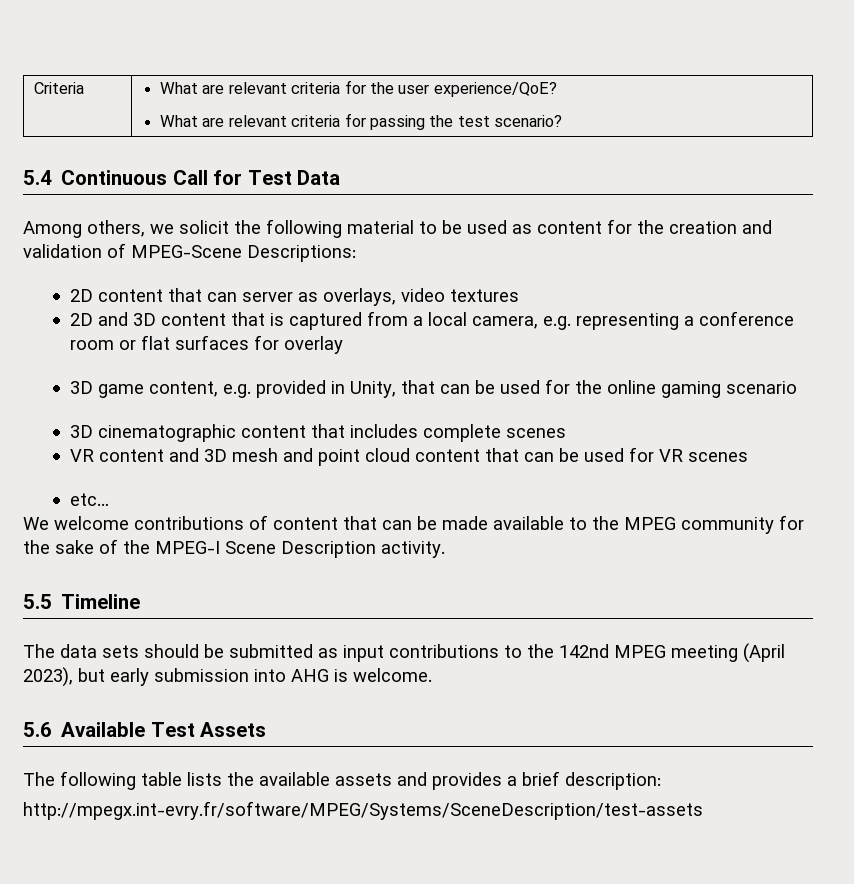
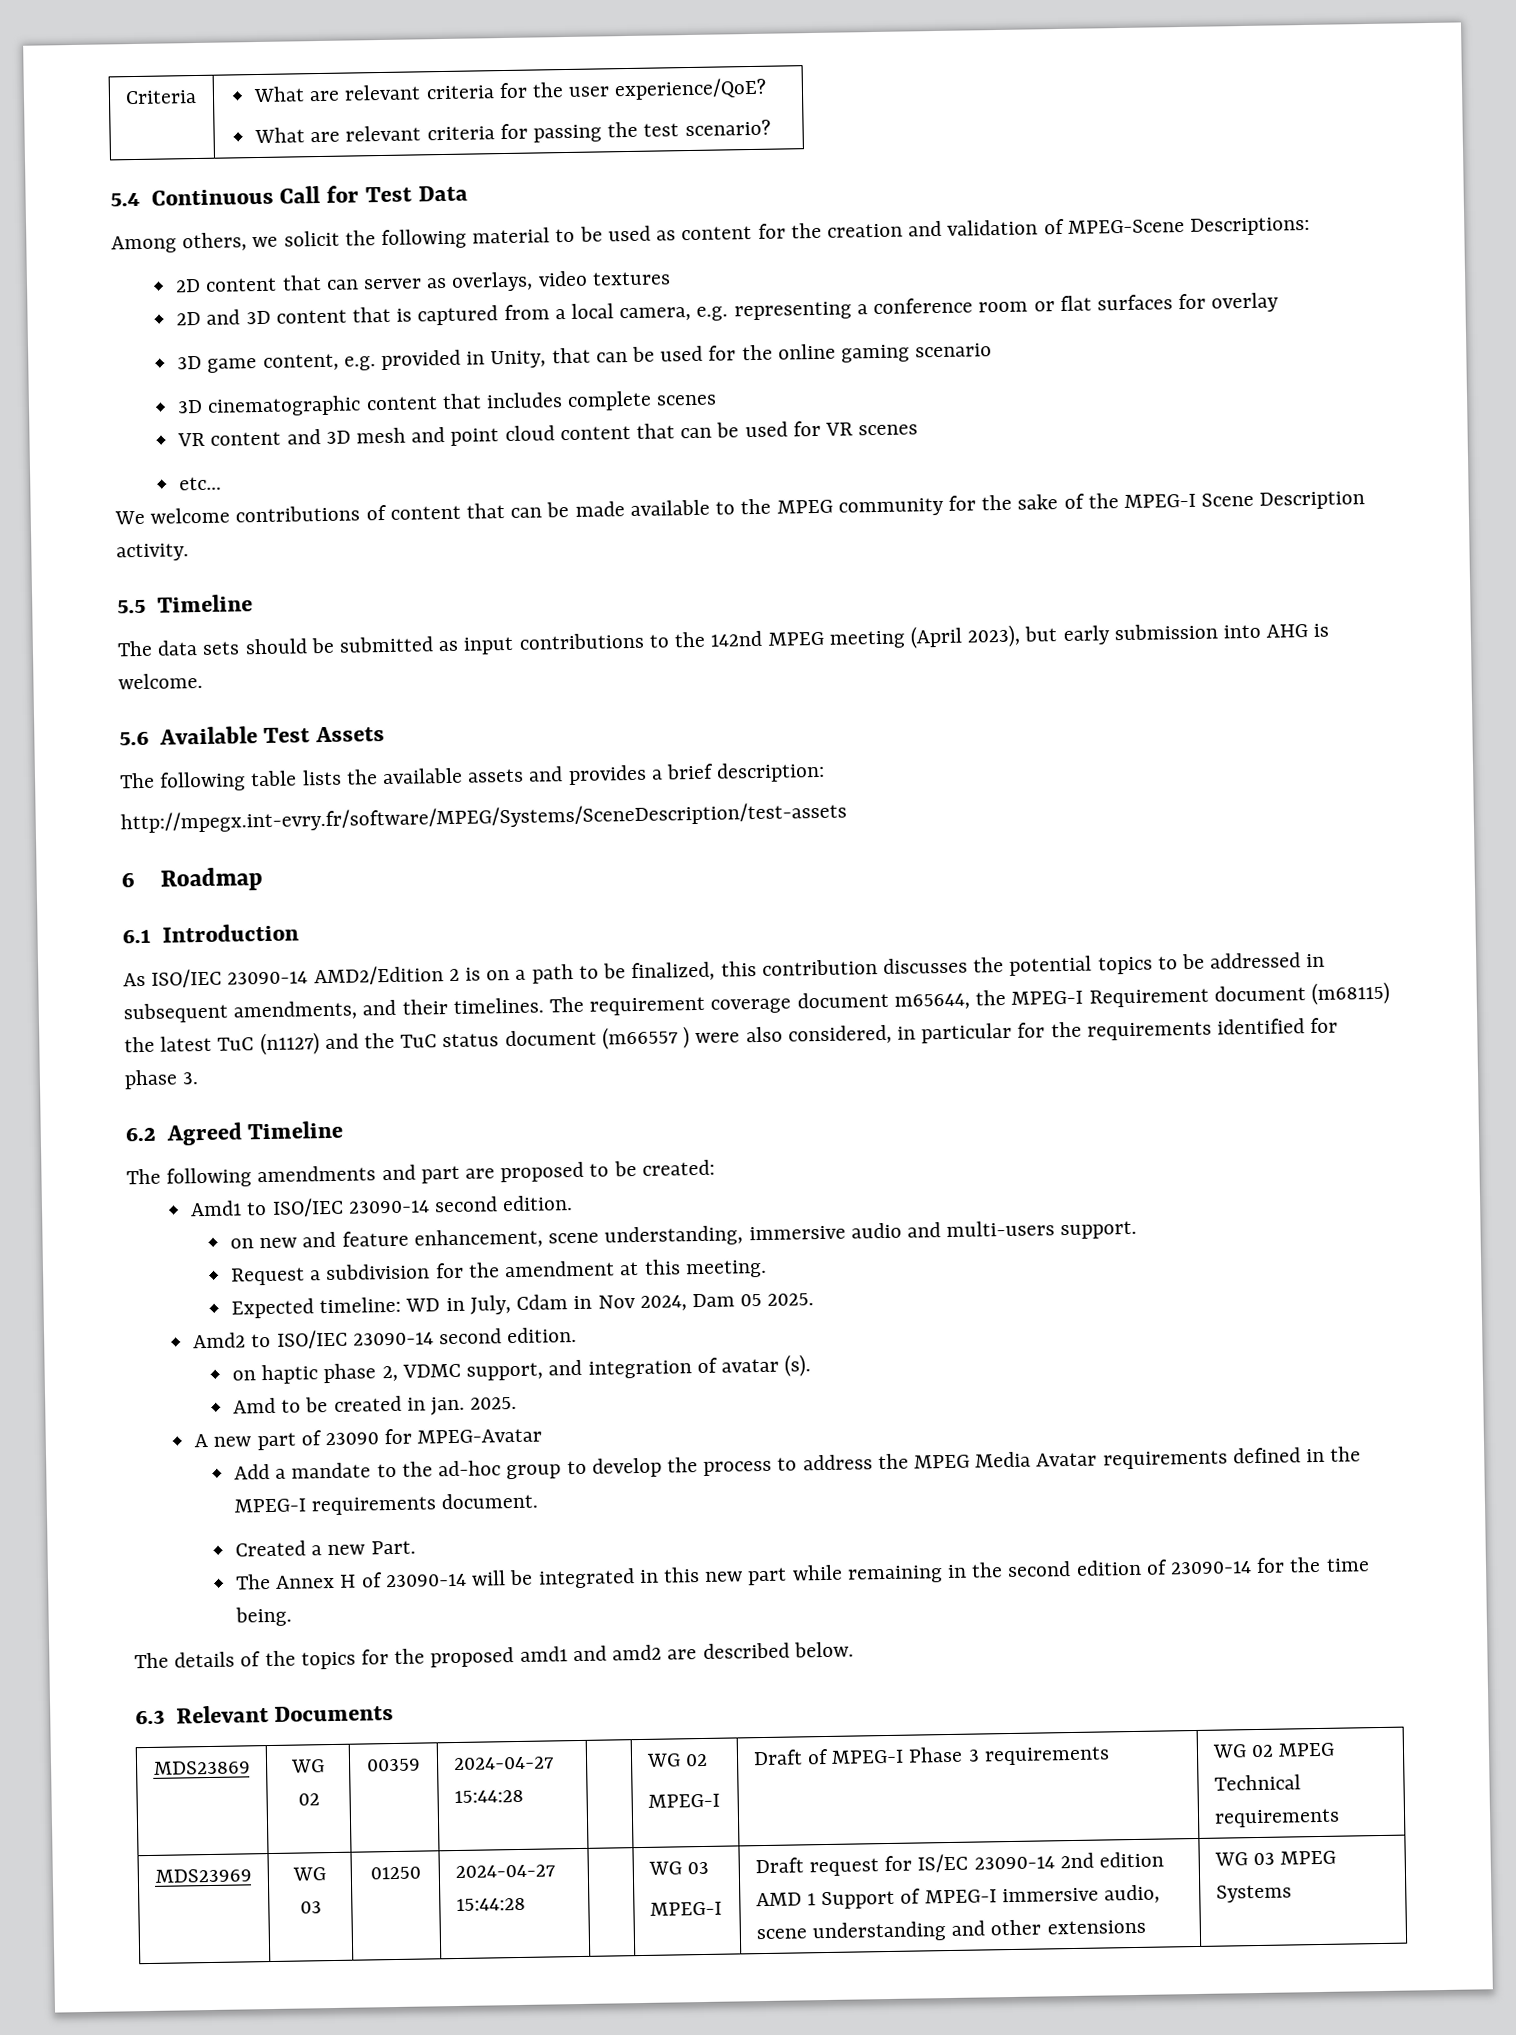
(703, 810) none -> [121,867,263,892] [122,923,299,944] [123,952,1326,988] [123,981,1390,1024] [124,1017,1339,1056] [124,1069,200,1090] [125,1120,344,1146] [126,1159,715,1188] [190,1195,574,1217] [230,1220,1138,1249] [231,1259,767,1286] [231,1293,815,1319] [193,1326,578,1349] [232,1354,812,1385] [233,1395,518,1416] [194,1428,543,1451] [234,1446,1362,1480] [234,1492,539,1516] [235,1540,416,1557] [235,1556,1370,1590] [235,1606,293,1627] [134,1641,854,1670] [135,1704,395,1725] [153,1760,251,1775] [290,1759,325,1773] [297,1793,320,1806] [366,1758,421,1772] [452,1756,554,1771] [453,1789,524,1804] [645,1753,708,1767] [647,1793,720,1808] [752,1746,1110,1766] [1211,1742,1336,1758] [1213,1774,1301,1791] [1213,1808,1340,1828] [154,1868,252,1883] [292,1867,326,1881] [299,1901,322,1914] [369,1866,421,1880] [454,1864,555,1879] [455,1897,526,1912] [647,1861,709,1875] [649,1901,722,1916] [754,1851,1164,1877] [755,1884,1160,1910] [755,1919,1146,1943] [1213,1850,1337,1866] [1215,1884,1292,1903] // 6 Roadmap // 6.1 Introduction // As ISO/IEC 23090-14 AMD2/Edition 2 is on a path to be finalized, this contribution discusses the potential topics to be addressed in subsequent amendments, and their timelines. The requirement coverage document m65644, the MPEG-I Requirement document (m68115) the latest TuC (n1127) and the TuC status document (m66557 ) were also considered, in particular for the requirements identified for phase 3. // 6.2 Agreed Timeline // The following amendments and part are proposed to be created: // Amd1 to ISO/IEC 23090-14 second edition. // on new and feature enhancement, scene understanding, immersive audio and multi-users support. // Request a subdivision for the amendment at this meeting. // Expected timeline: WD in July, Cdam in Nov 2024, Dam 05 2025. // Amd2 to ISO/IEC 23090-14 second edition. // on haptic phase 2, VDMC support, and integration of avatar (s). // Amd to be created in jan. 2025. // A new part of 23090 for MPEG-Avatar // Add a mandate to the ad-hoc group to develop the process to address the MPEG Media Avatar requirements defined in the MPEG-I requirements document. // Created a new Part. // The Annex H of 23090-14 will be integrated in this new part while remaining in the second edition of 23090-14 for the time being. // The details of the topics for the proposed amd1 and amd2 are described below. // 6.3 Relevant Documents // MDS23869 | WG 02 | 00359 | 2024-04-27 15:44:28 | | WG 02 // MPEG-I | Draft of MPEG-I Phase 3 requirements | WG 02 MPEG Technical requirements // MDS23969 | WG 03 | 01250 | 2024-04-27 15:44:28 | | WG 03 // MPEG-I | Draft request for IS/EC 23090-14 2nd edition AMD 1 Support of MPEG-I immersive audio, scene understanding and other extensions | WG 03 MPEG Systems

